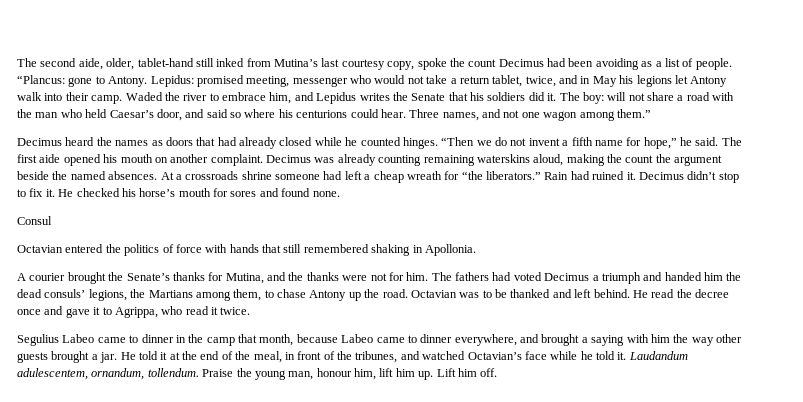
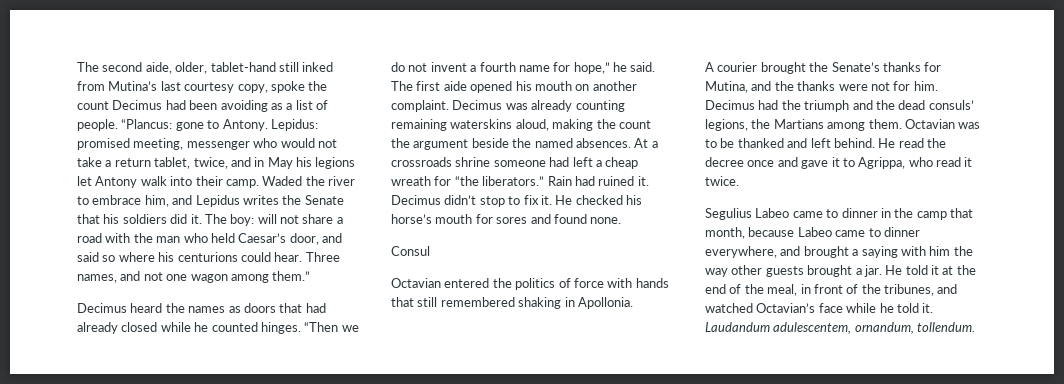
[571,137,593,146] fifth -> [479,62,516,72] fourth
[431,272,723,284] The fathers had voted Decimus a triumph and handed him -> [705,100,873,112] Decimus had the triumph and
[233,289,408,301] them, to chase Antony up the road. -> [868,119,902,129] them.
[202,368,498,380] Praise the young man, honour him, lift him up. Lift him off. -> (976, 327) none

